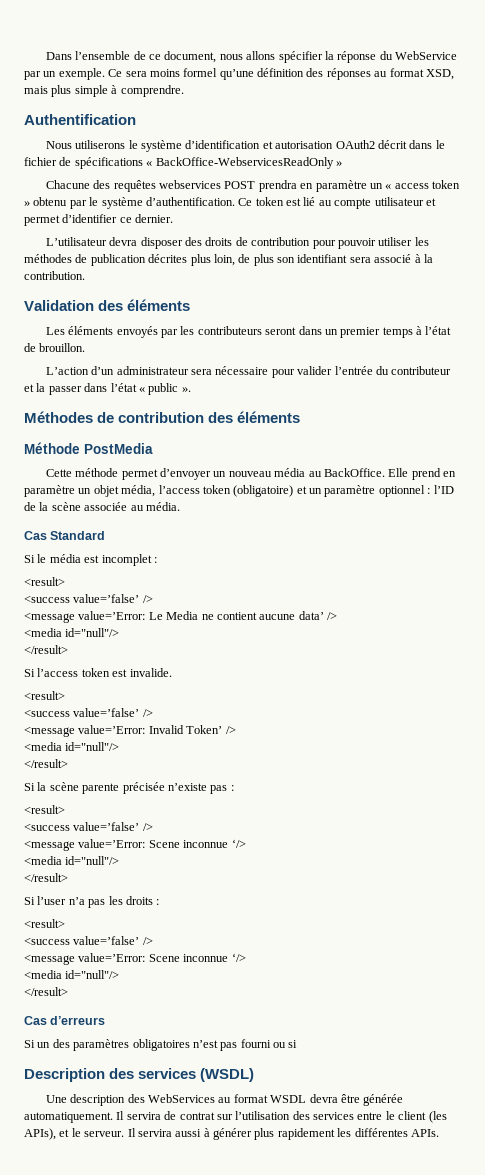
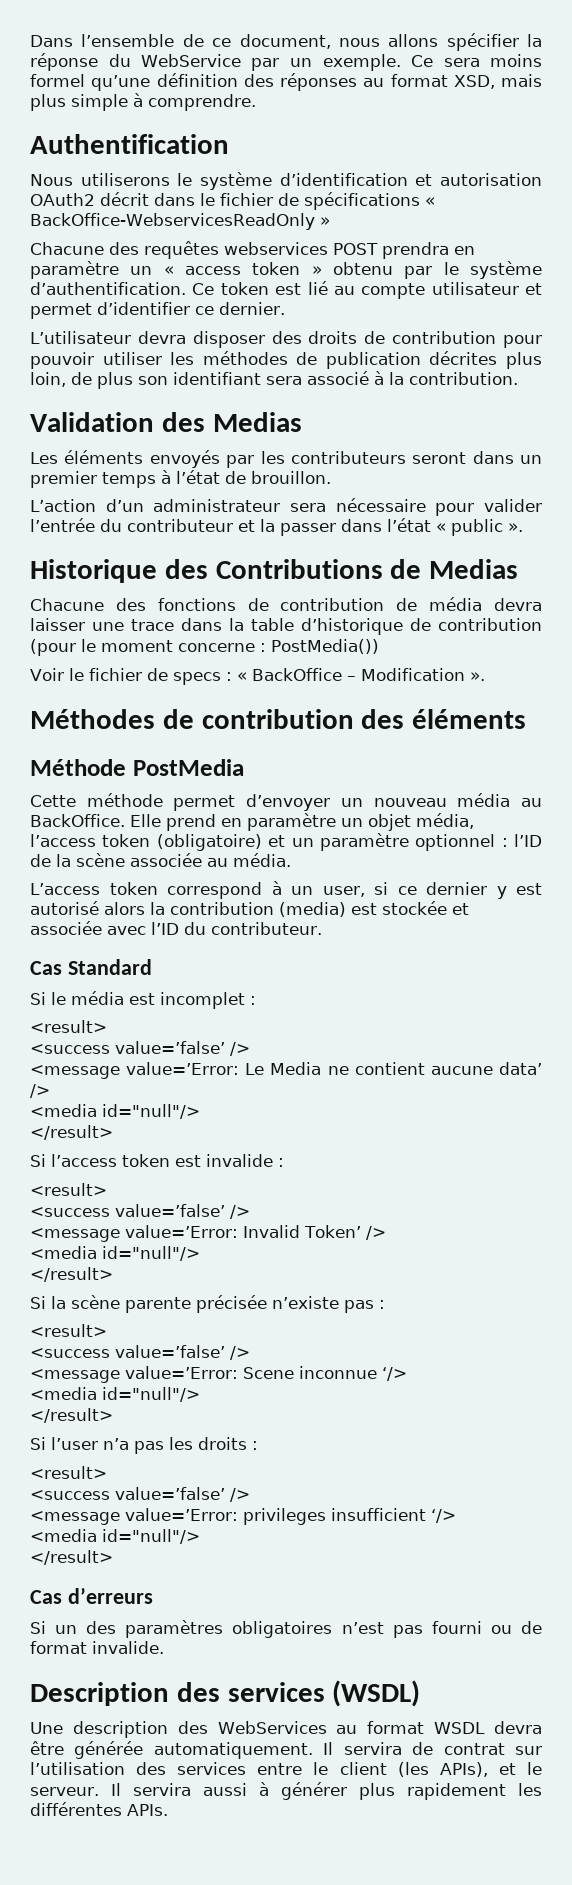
[127,299,191,311] éléments -> [212,412,302,432] Medias
(191, 389) none -> [30,559,519,583] [30,597,542,611] [30,618,542,635] [30,639,379,656] [30,668,485,685] // Historique des Contributions de Medias // Chacune des fonctions de contribution de média devra laisser une trace dans la table d’historique de contribution (pour le moment concerne : PostMedia()) // Voir le fichier de specs : « BackOffice – Modification ».
(180, 506) none -> [30,881,542,899] [30,901,469,917] [30,921,322,935] // L’access token correspond à un user, si ce dernier y est autorisé alors la contribution (media) est stockée et associée avec l’ID du contributeur.
[129,668,172,677] invalide. -> [206,1154,284,1167] invalide :
[148,954,229,962] Scene inconnue -> [243,1508,426,1525] privileges insufficient
[288,1040,298,1048] si -> [520,1621,542,1634] [30,1641,164,1654] de format invalide.

